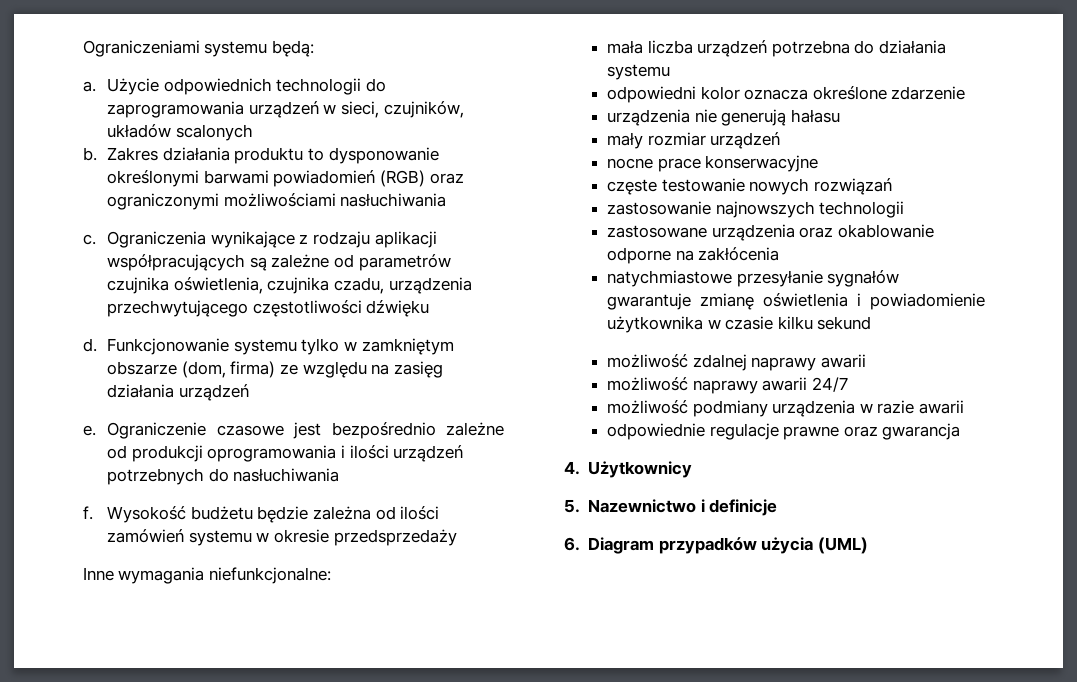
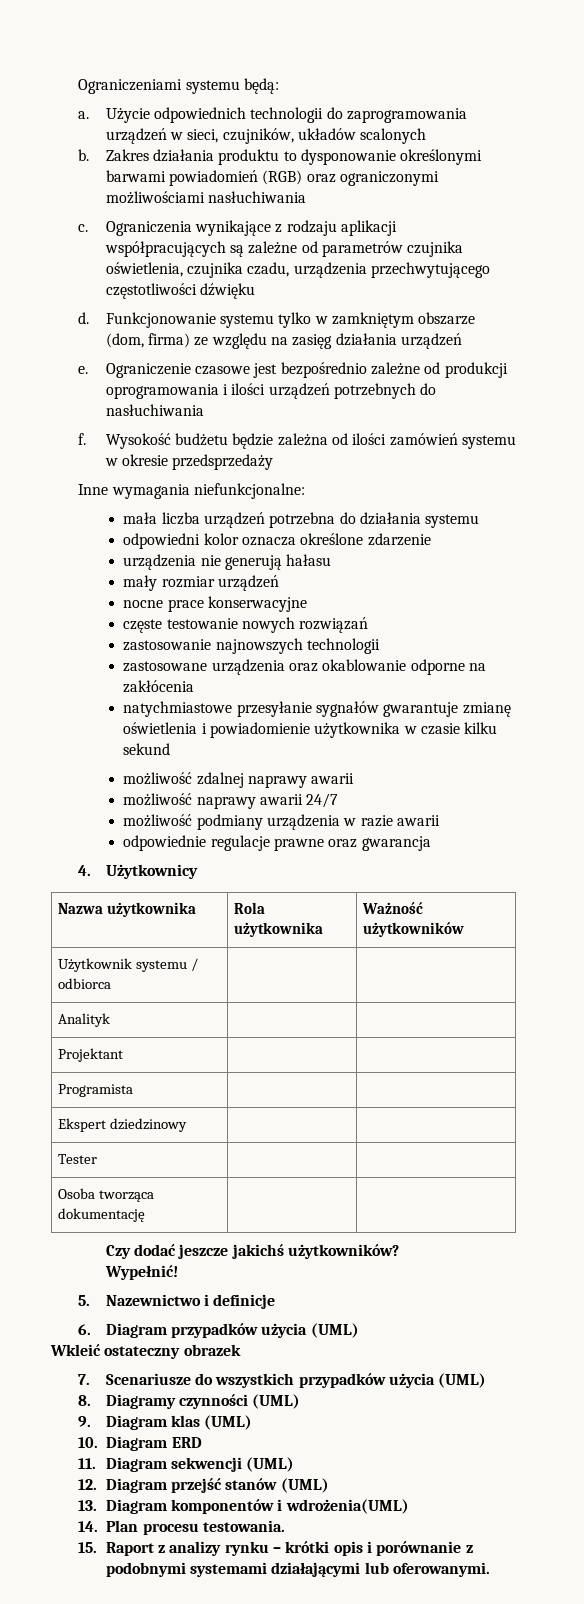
(693, 469) none -> [58,902,197,917] [234,902,266,914] [234,922,324,937] [362,902,424,914] [363,922,465,937] [58,958,199,972] [58,978,112,989] [58,1013,111,1027] [58,1048,124,1062] [58,1084,134,1097] [58,1118,188,1132] [58,1154,98,1164] [58,1188,155,1202] [58,1208,146,1222] [105,1244,399,1259] [104,1265,178,1280] // Nazwa użytkownika | Rola użytkownika | Ważność użytkowników // Użytkownik systemu / odbiorca | | // Analityk | | // Projektant | | // Programista | | // Ekspert dziedzinowy | | // Tester | | // Osoba tworząca dokumentację | | // Czy dodać jeszcze jakichś użytkowników? // Wypełnić!
(869, 545) none -> [50,1344,241,1359] [78,1373,487,1388] [78,1394,301,1409] [78,1415,253,1430] [78,1436,202,1451] [78,1457,295,1472] [78,1478,329,1493] [78,1499,409,1514] [78,1520,285,1535] [78,1541,473,1556] [105,1562,490,1577] // Wkleić ostateczny obrazek // 7. Scenariusze do wszystkich przypadków użycia (UML) // 8. Diagramy czynności (UML) // 9. Diagram klas (UML) // 10. Diagram ERD // 11. Diagram sekwencji (UML) // 12. Diagram przejść stanów (UML) // 13. Diagram komponentów i wdrożenia(UML) // 14. Plan procesu testowania. // 15. Raport z analizy rynku – krótki opis i porównanie z podobnymi systemami działającymi lub oferowanymi.

